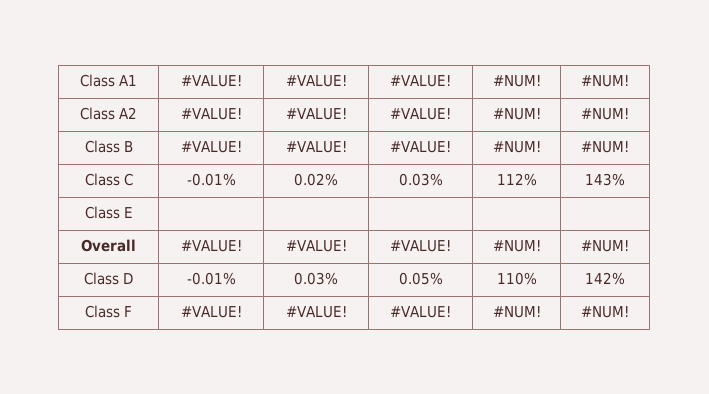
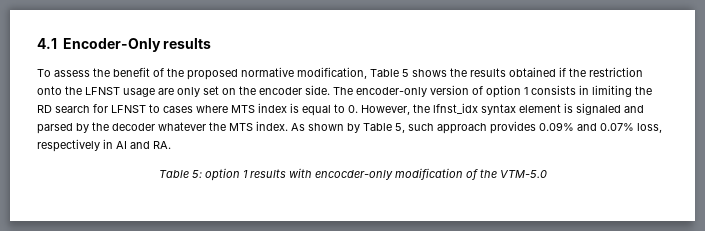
[80,74,137,87] [180,75,242,87] [285,75,347,87] [390,75,452,87] [492,75,541,87] [581,75,629,87] [80,107,137,120] [180,108,242,120] [285,108,347,120] [390,108,452,120] [492,108,541,120] [581,108,629,120] [84,140,133,153] [180,141,242,153] [285,141,347,153] [390,141,452,153] [492,141,541,153] [581,141,629,153] [84,173,133,186] [186,173,236,186] [294,173,338,186] [398,173,443,186] [496,173,537,186] [585,173,625,186] [84,206,133,219] [81,239,136,252] [180,240,242,252] [285,240,347,252] [390,240,452,252] [492,240,541,252] [581,240,629,252] [84,272,133,285] [186,272,236,285] [294,272,338,285] [398,272,443,285] [496,272,537,285] [585,272,625,285] [85,305,132,318] [180,306,242,318] [285,306,347,318] [390,306,452,318] [492,306,541,318] [581,306,629,318] Class A1 | #VALUE! | #VALUE! | #VALUE! | #NUM! | #NUM! // Class A2 | #VALUE! | #VALUE! | #VALUE! | #NUM! | #NUM! // Class B | #VALUE! | #VALUE! | #VALUE! | #NUM! | #NUM! // Class C | -0.01% | 0.02% | 0.03% | 112% | 143% // Class E | | | | | // Overall | #VALUE! | #VALUE! | #VALUE! | #NUM! | #NUM! // Class D | -0.01% | 0.03% | 0.05% | 110% | 142% // Class F | #VALUE! | #VALUE! | #VALUE! | #NUM! | #NUM! -> [37,38,212,52] [37,67,643,80] [37,85,652,98] [37,103,644,116] [37,121,662,134] [37,139,171,152] [158,168,547,181] 4.1 Encoder-Only results // To assess the benefit of the proposed normative modification, Table 5 shows the results obtained if the restriction onto the LFNST usage are only set on the encoder side. The encoder-only version of option 1 consists in limiting the RD search for LFNST to cases where MTS index is equal to 0. However, the lfnst_idx syntax element is signaled and parsed by the decoder whatever the MTS index. As shown by Table 5, such approach provides 0.09% and 0.07% loss, respectively in AI and RA. // Table 5: option 1 results with encocder-only modification of the VTM-5.0

